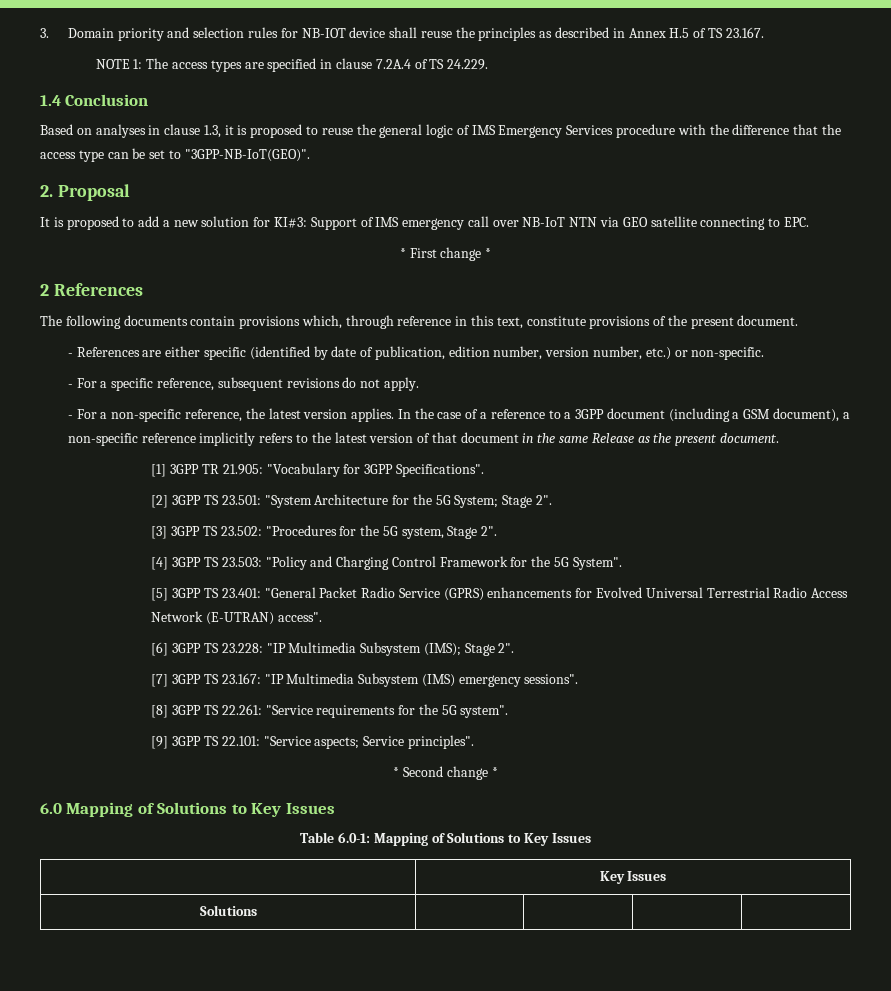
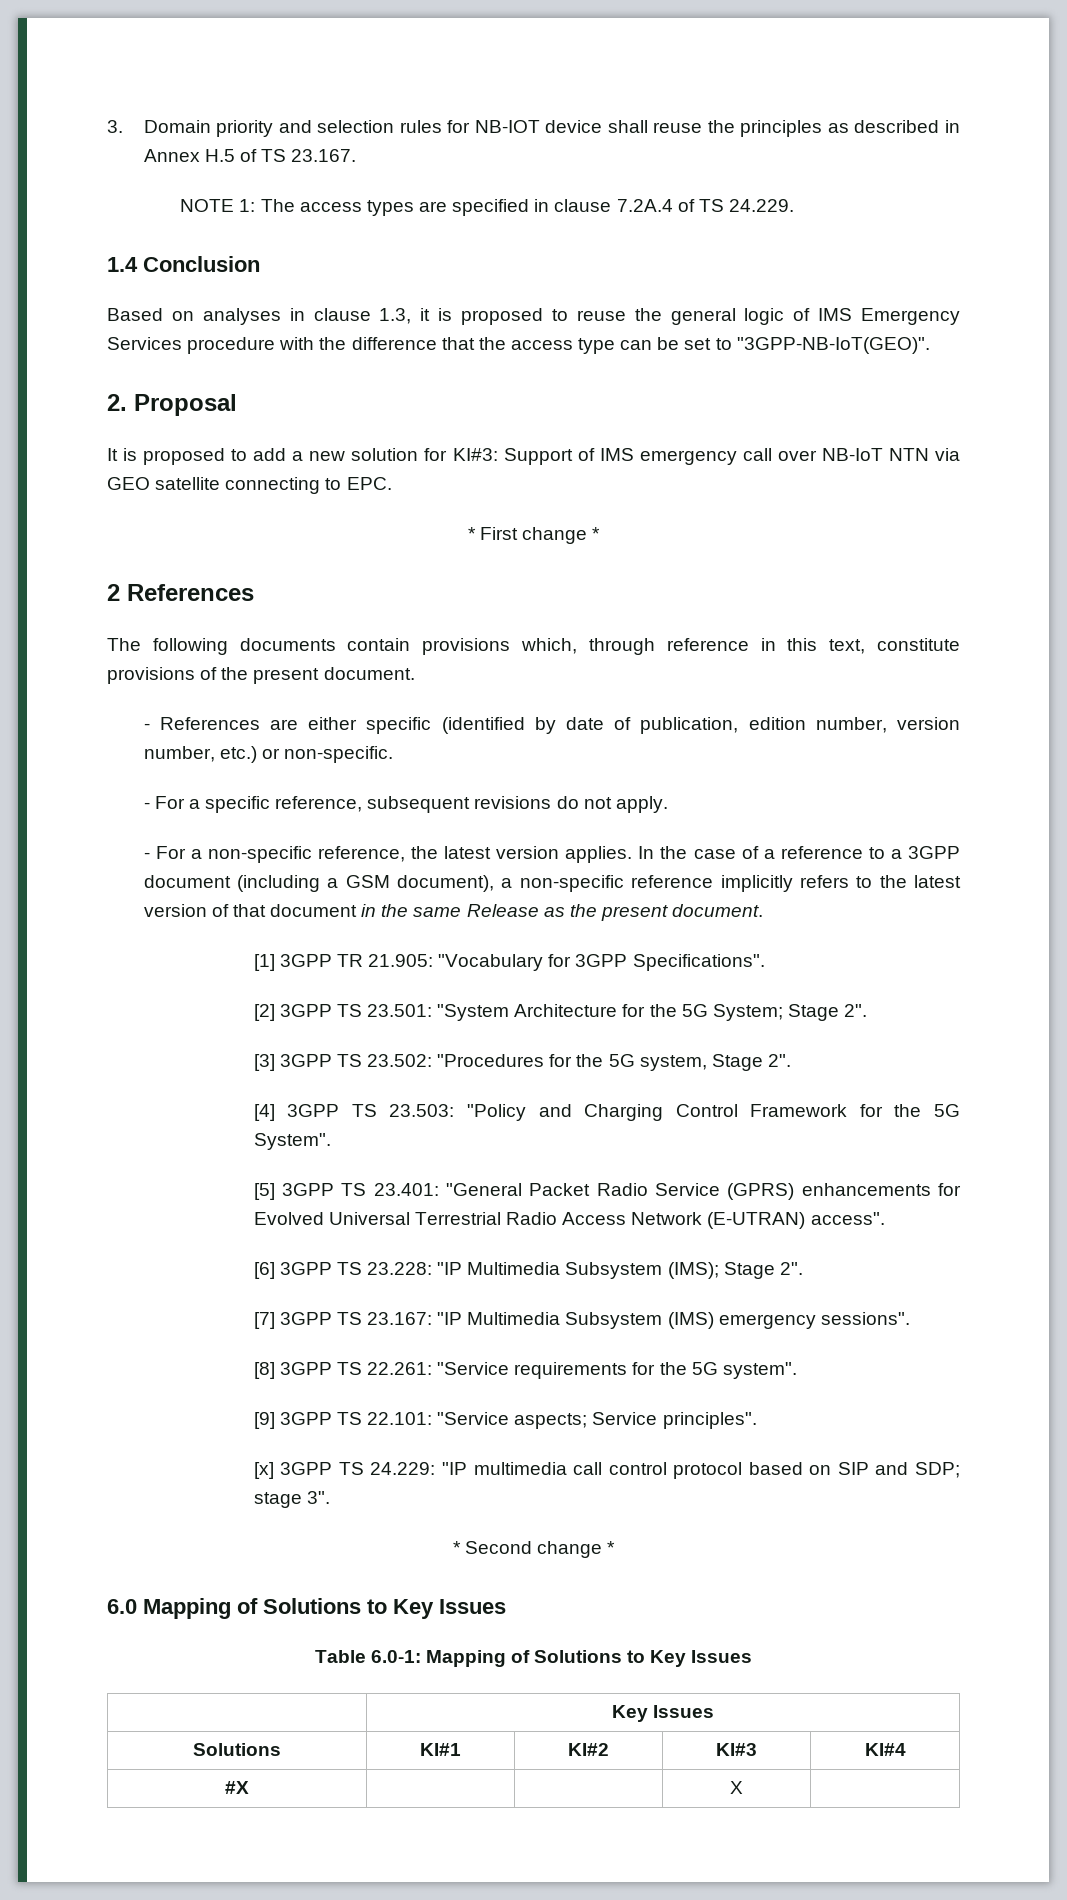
(474, 742) none -> [253,1462,960,1479] [253,1491,330,1508] // [x] 3GPP TS 24.229: "IP multimedia call control protocol based on SIP and SDP; stage 3".
(257, 910) | | -> [420,1743,462,1756] [568,1743,609,1756] [716,1743,757,1756] [864,1743,906,1756] [225,1781,249,1794] [730,1781,743,1794] KI#1 | KI#2 | KI#3 | KI#4 // #X | | | X

